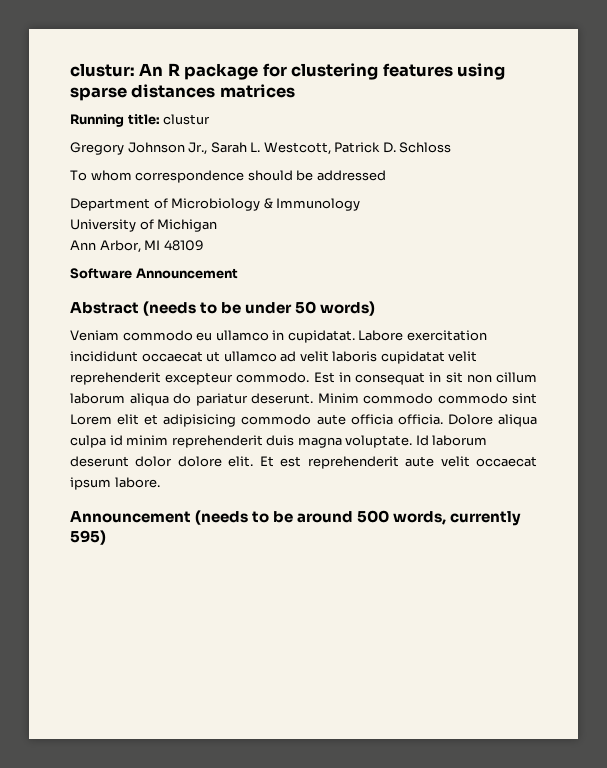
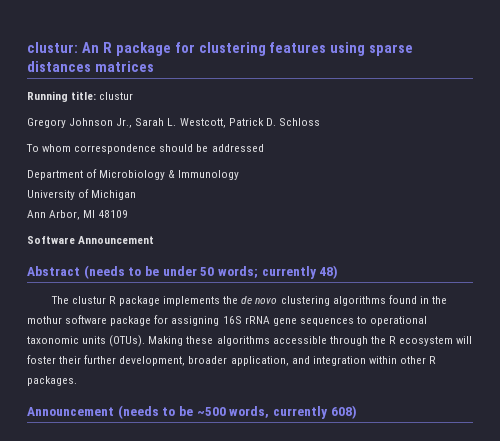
[320,301,376,316] [70,330,487,343] [70,351,478,364] [70,372,537,385] [70,393,537,406] [70,414,537,427] [70,435,488,448] [70,456,537,469] [70,477,160,490] words) // Veniam commodo eu ullamco in cupidatat. Labore exercitation incididunt occaecat ut ullamco ad velit laboris cupidatat velit reprehenderit excepteur commodo. Est in consequat in sit non cillum laborum aliqua do pariatur deserunt. Minim commodo commodo sint Lorem elit et adipisicing commodo aute officia officia. Dolore aliqua culpa id minim reprehenderit duis magna voluptate. Id laborum deserunt dolor dolore elit. Et est reprehenderit aute velit occaecat ipsum labore. -> [217,265,339,279] [50,295,447,306] [27,315,428,326] [27,335,473,347] [27,355,437,366] [27,376,77,386] words; currently 48) // The clustur R package implements the de novo clustering algorithms found in the mothur software package for assigning 16S rRNA gene sequences to operational taxonomic units (OTUs). Making these algorithms accessible through the R ecosystem will foster their further development, broader application, and integration within other R packages.
[297,510,390,523] around 500 -> [196,407,226,416] ~500
[70,530,106,545] 595) -> [330,405,357,419] 608)

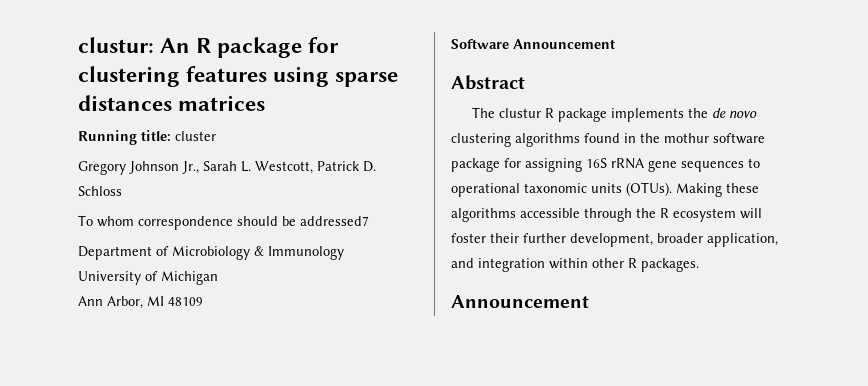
[99,92,134,100] clustur -> [175,131,216,141] cluster
[211,144,264,152] addressed -> [300,216,369,226] addressed7
[83,265,339,279] (needs to be under 50 words; currently 48) -> (525, 82) none
[117,405,357,419] (needs to be ~500 words, currently 608) -> (589, 301) none

